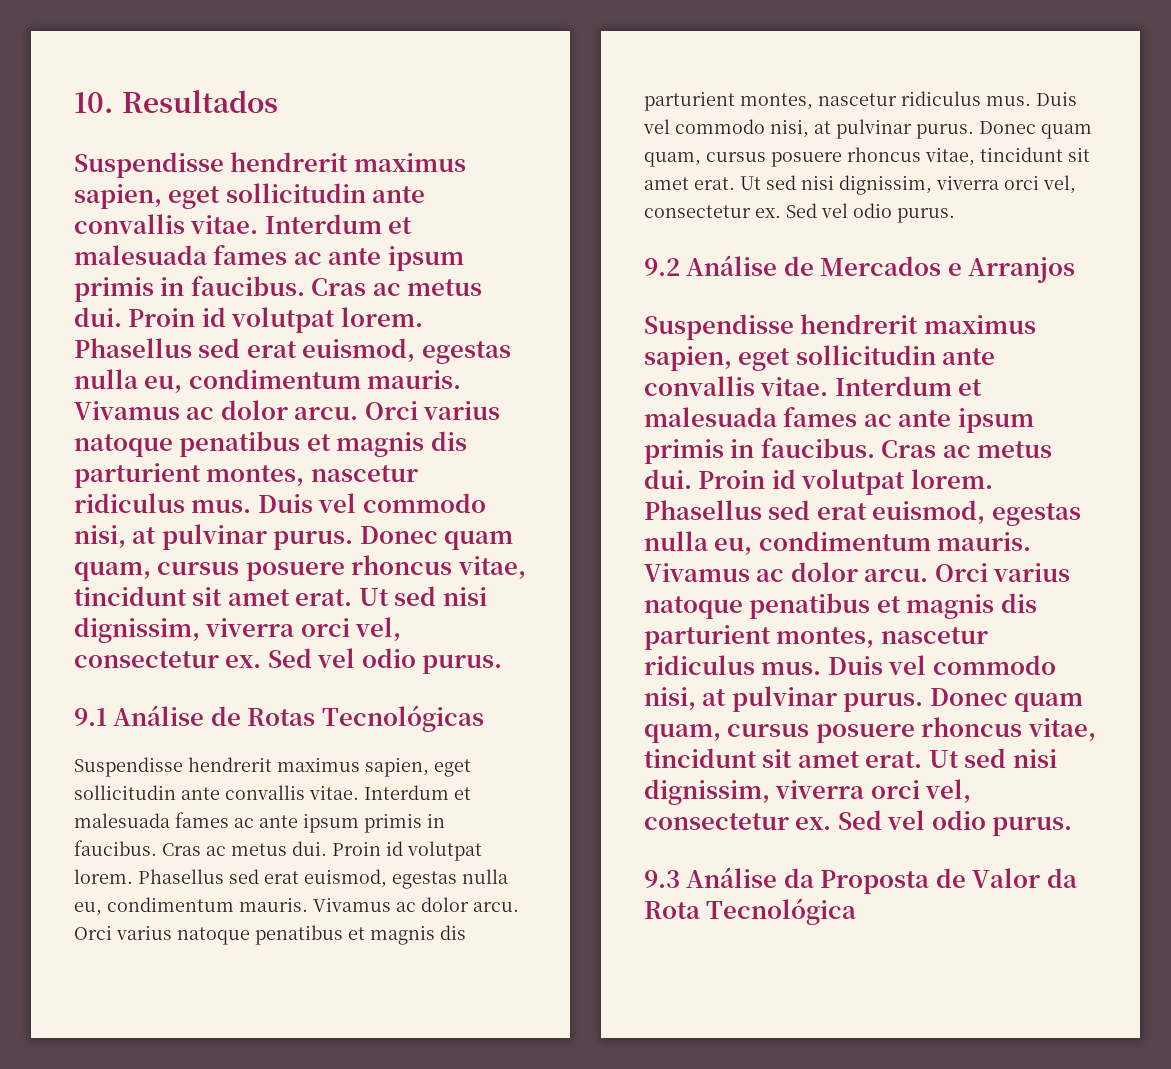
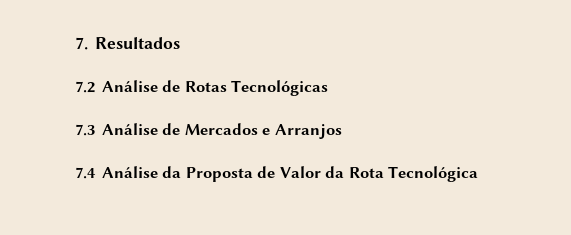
[74,92,113,113] 10. -> [75,37,88,50] 7.
[74,152,466,178] [74,183,426,209] [74,214,413,234] [74,244,464,271] [74,275,483,302] [74,307,423,333] [74,338,511,364] [74,369,462,393] [74,400,501,420] [74,431,467,457] [74,463,418,488] [74,493,486,513] [74,524,514,550] [74,555,526,581] [74,586,487,606] [74,617,402,643] [74,648,503,674] [74,705,484,732] [74,757,471,777] [74,785,471,800] [74,812,445,833] [74,840,482,861] [74,869,508,889] [74,897,519,916] [74,925,466,945] [644,91,1077,111] [643,119,1092,139] [644,147,1090,167] [644,175,1076,195] [644,203,955,223] [644,258,680,276] Suspendisse hendrerit maximus sapien, eget sollicitudin ante convallis vitae. Interdum et malesuada fames ac ante ipsum primis in faucibus. Cras ac metus dui. Proin id volutpat lorem. Phasellus sed erat euismod, egestas nulla eu, condimentum mauris. Vivamus ac dolor arcu. Orci varius natoque penatibus et magnis dis parturient montes, nascetur ridiculus mus. Duis vel commodo nisi, at pulvinar purus. Donec quam quam, cursus posuere rhoncus vitae, tincidunt sit amet erat. Ut sed nisi dignissim, viverra orci vel, consectetur ex. Sed vel odio purus. // 9.1 Análise de Rotas Tecnológicas // Suspendisse hendrerit maximus sapien, eget sollicitudin ante convallis vitae. Interdum et malesuada fames ac ante ipsum primis in faucibus. Cras ac metus dui. Proin id volutpat lorem. Phasellus sed erat euismod, egestas nulla eu, condimentum mauris. Vivamus ac dolor arcu. Orci varius natoque penatibus et magnis dis parturient montes, nascetur ridiculus mus. Duis vel commodo nisi, at pulvinar purus. Donec quam quam, cursus posuere rhoncus vitae, tincidunt sit amet erat. Ut sed nisi dignissim, viverra orci vel, consectetur ex. Sed vel odio purus. // 9.2 -> [75,80,329,96] [75,124,95,136] 7.2 Análise de Rotas Tecnológicas // 7.3
[644,314,1036,340] [644,345,996,371] [644,376,983,396] [644,406,1034,433] [644,437,1053,464] [644,469,993,495] [644,500,1081,526] [644,531,1032,555] [644,562,1071,582] [644,593,1037,619] [644,625,988,650] [644,655,1056,675] [644,686,1084,712] [644,717,1096,743] [644,748,1057,768] [644,779,972,805] [644,810,1073,836] [644,870,680,888] Suspendisse hendrerit maximus sapien, eget sollicitudin ante convallis vitae. Interdum et malesuada fames ac ante ipsum primis in faucibus. Cras ac metus dui. Proin id volutpat lorem. Phasellus sed erat euismod, egestas nulla eu, condimentum mauris. Vivamus ac dolor arcu. Orci varius natoque penatibus et magnis dis parturient montes, nascetur ridiculus mus. Duis vel commodo nisi, at pulvinar purus. Donec quam quam, cursus posuere rhoncus vitae, tincidunt sit amet erat. Ut sed nisi dignissim, viverra orci vel, consectetur ex. Sed vel odio purus. // 9.3 -> [75,167,96,179] 7.4

